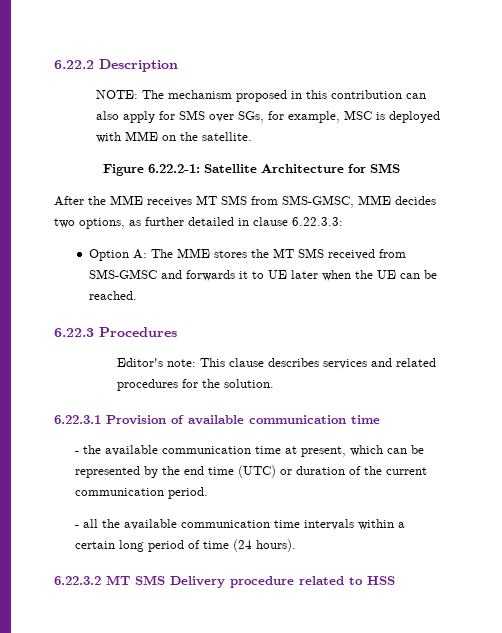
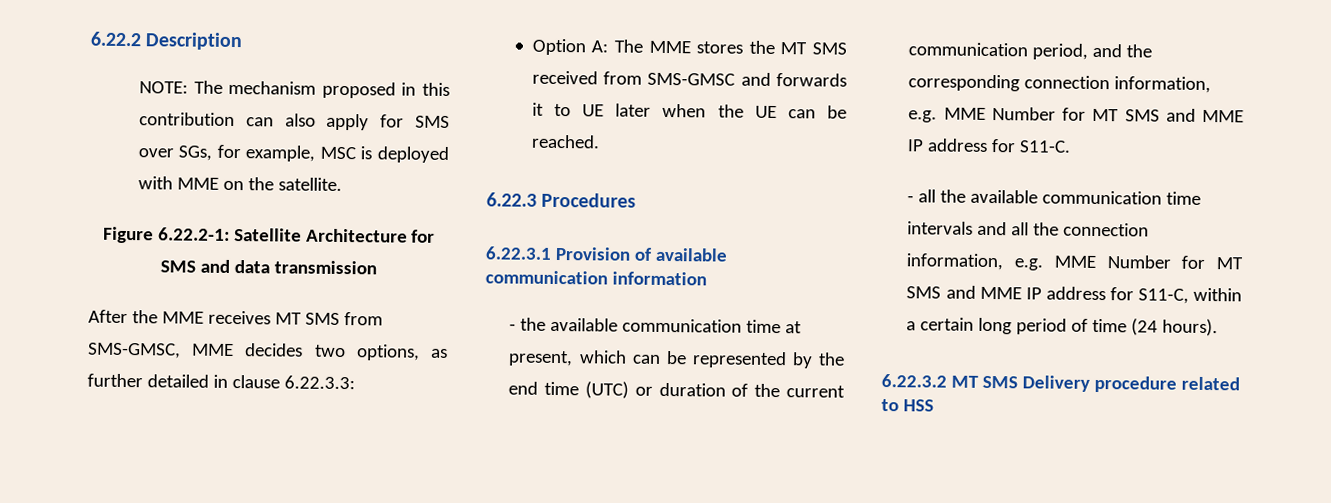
(400, 168) none -> [199,259,377,275] and data transmission
[116,358,436,369] [116,379,274,391] // Editor's note: This clause describes services and related procedures for the solution. -> (637, 200) none
[351,415,380,424] time -> [611,271,707,286] information
[167,487,208,499] period. -> [1032,43,1153,60] [908,74,1212,94] [908,107,1244,123] [907,138,1072,153] period, and the corresponding connection information, e.g. MME Number for MT SMS and MME IP address for S11-C.
(354, 524) none -> [977,221,1150,237] [906,253,1243,271] [906,285,1189,304] and all the connection information, e.g. MME Number for MT SMS and MME IP address for S11-C,

